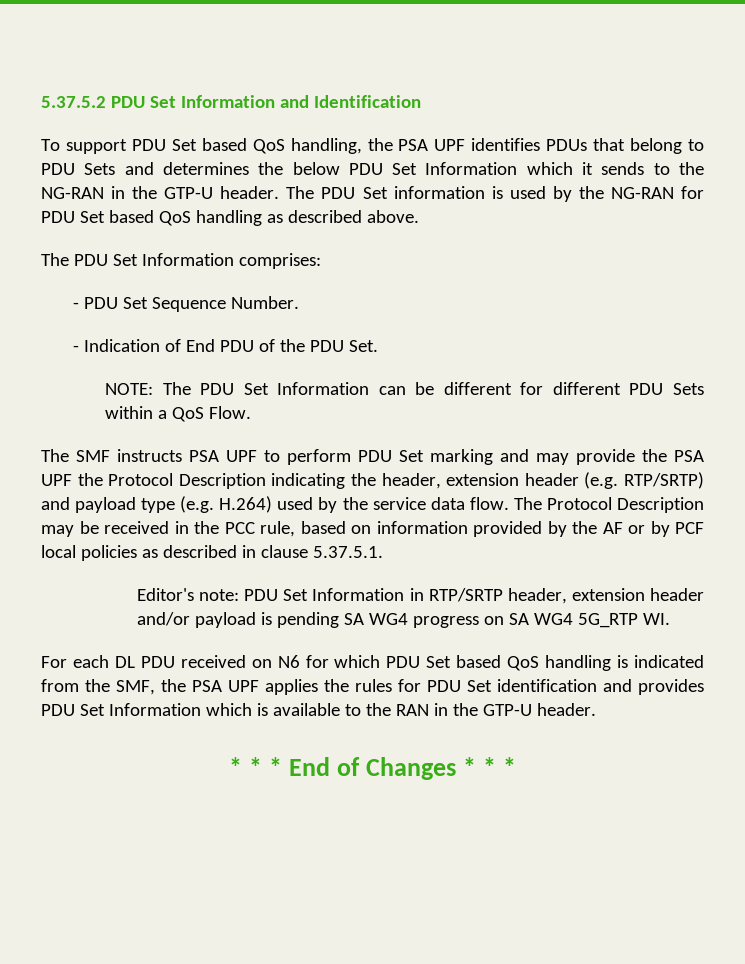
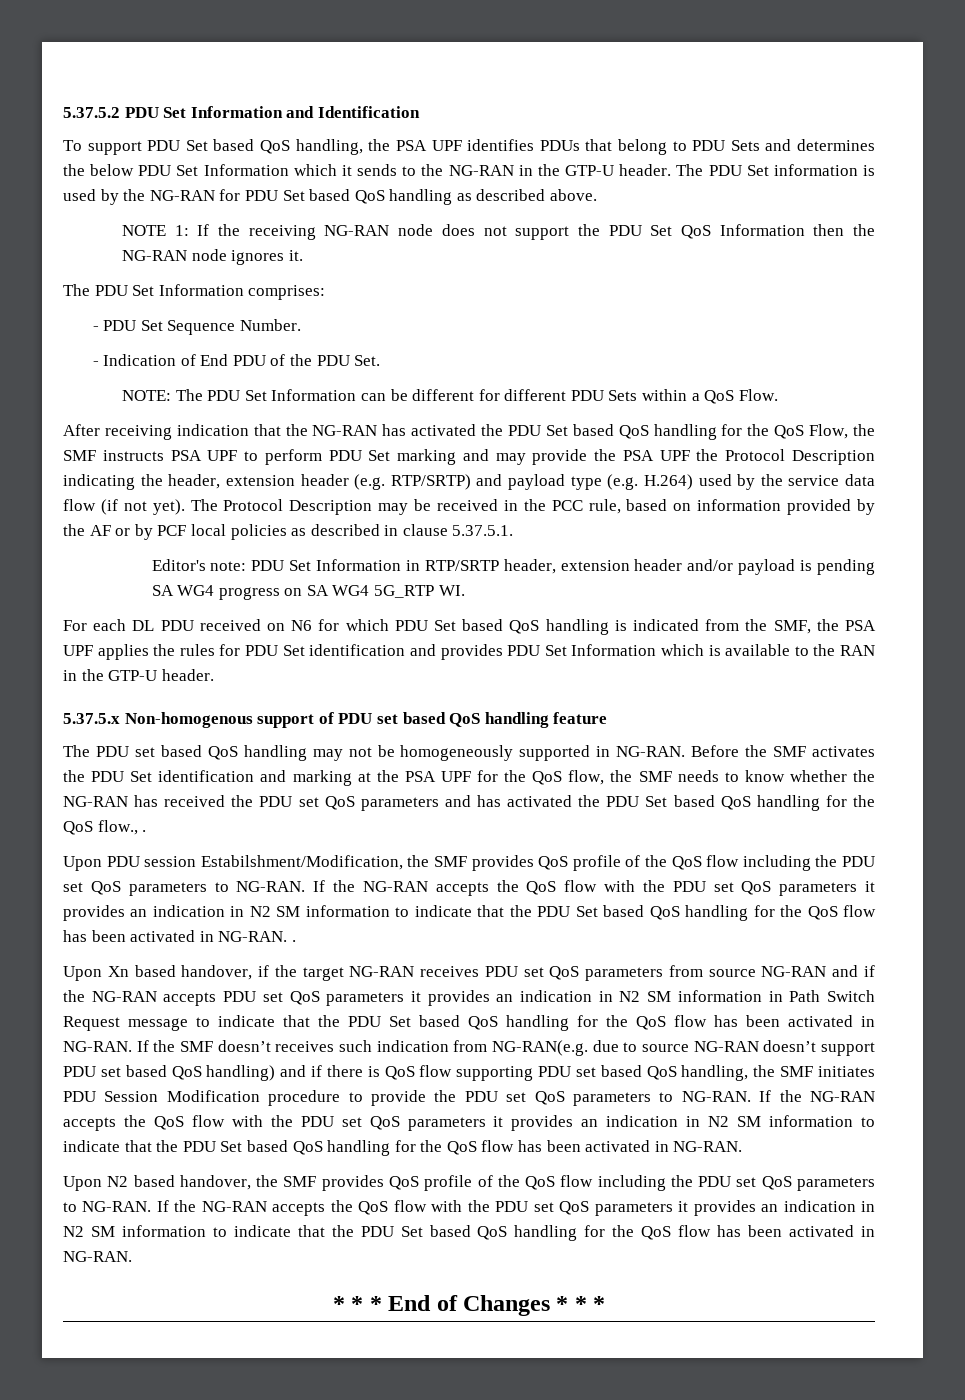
(419, 216) none -> [122,224,875,240] [122,249,303,265] // NOTE 1: If the receiving NG-RAN node does not support the PDU Set QoS Information then the NG-RAN node ignores it.
[41,449,69,462] The -> [63,424,876,440] After receiving indication that the NG-RAN has activated the PDU Set based QoS handling for the QoS Flow, the
[469,497,509,510] flow. -> [63,499,185,515] flow (if not yet).
(596, 709) none -> [63,712,608,728] [63,745,875,761] [63,770,876,786] [63,795,875,811] [63,820,147,835] [63,855,876,871] [63,880,876,896] [63,905,877,921] [63,930,296,942] [63,965,875,981] [63,990,876,1006] [63,1015,875,1031] [63,1040,875,1056] [63,1065,876,1081] [63,1090,875,1106] [63,1115,876,1131] [63,1140,743,1156] [63,1175,876,1191] [63,1200,876,1216] [63,1225,875,1241] [63,1251,132,1262] // 5.37.5.x Non-homogenous support of PDU set based QoS handling feature // The PDU set based QoS handling may not be homogeneously supported in NG-RAN. Before the SMF activates the PDU Set identification and marking at the PSA UPF for the QoS flow, the SMF needs to know whether the NG-RAN has received the PDU set QoS parameters and has activated the PDU Set based QoS handling for the QoS flow., . // Upon PDU session Estabilshment/Modification, the SMF provides QoS profile of the QoS flow including the PDU set QoS parameters to NG-RAN. If the NG-RAN accepts the QoS flow with the PDU set QoS parameters it provides an indication in N2 SM information to indicate that the PDU Set based QoS handling for the QoS flow has been activated in NG-RAN. . // Upon Xn based handover, if the target NG-RAN receives PDU set QoS parameters from source NG-RAN and if the NG-RAN accepts PDU set QoS parameters it provides an indication in N2 SM information in Path Switch Request message to indicate that the PDU Set based QoS handling for the QoS flow has been activated in NG-RAN. If the SMF doesn’t receives such indication from NG-RAN(e.g. due to source NG-RAN doesn’t support PDU set based QoS handling) and if there is QoS flow supporting PDU set based QoS handling, the SMF initiates PDU Session Modification procedure to provide the PDU set QoS parameters to NG-RAN. If the NG-RAN accepts the QoS flow with the PDU set QoS parameters it provides an indication in N2 SM information to indicate that the PDU Set based QoS handling for the QoS flow has been activated in NG-RAN. // Upon N2 based handover, the SMF provides QoS profile of the QoS flow including the PDU set QoS parameters to NG-RAN. If the NG-RAN accepts the QoS flow with the PDU set QoS parameters it provides an indication in N2 SM information to indicate that the PDU Set based QoS handling for the QoS flow has been activated in NG-RAN.

